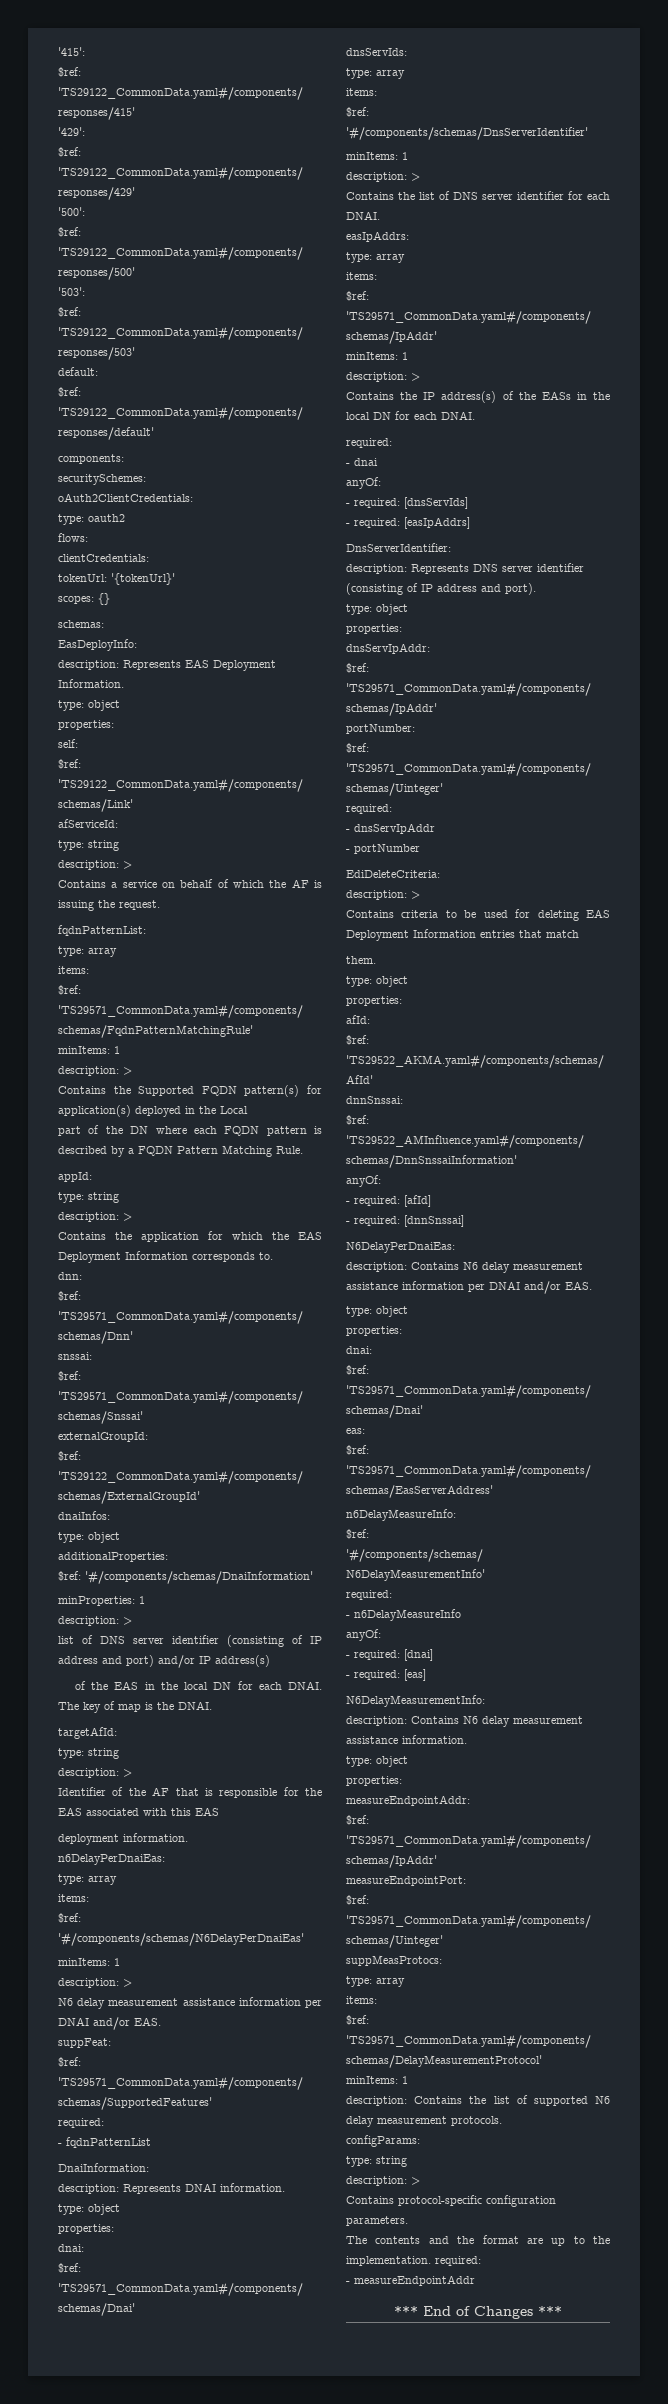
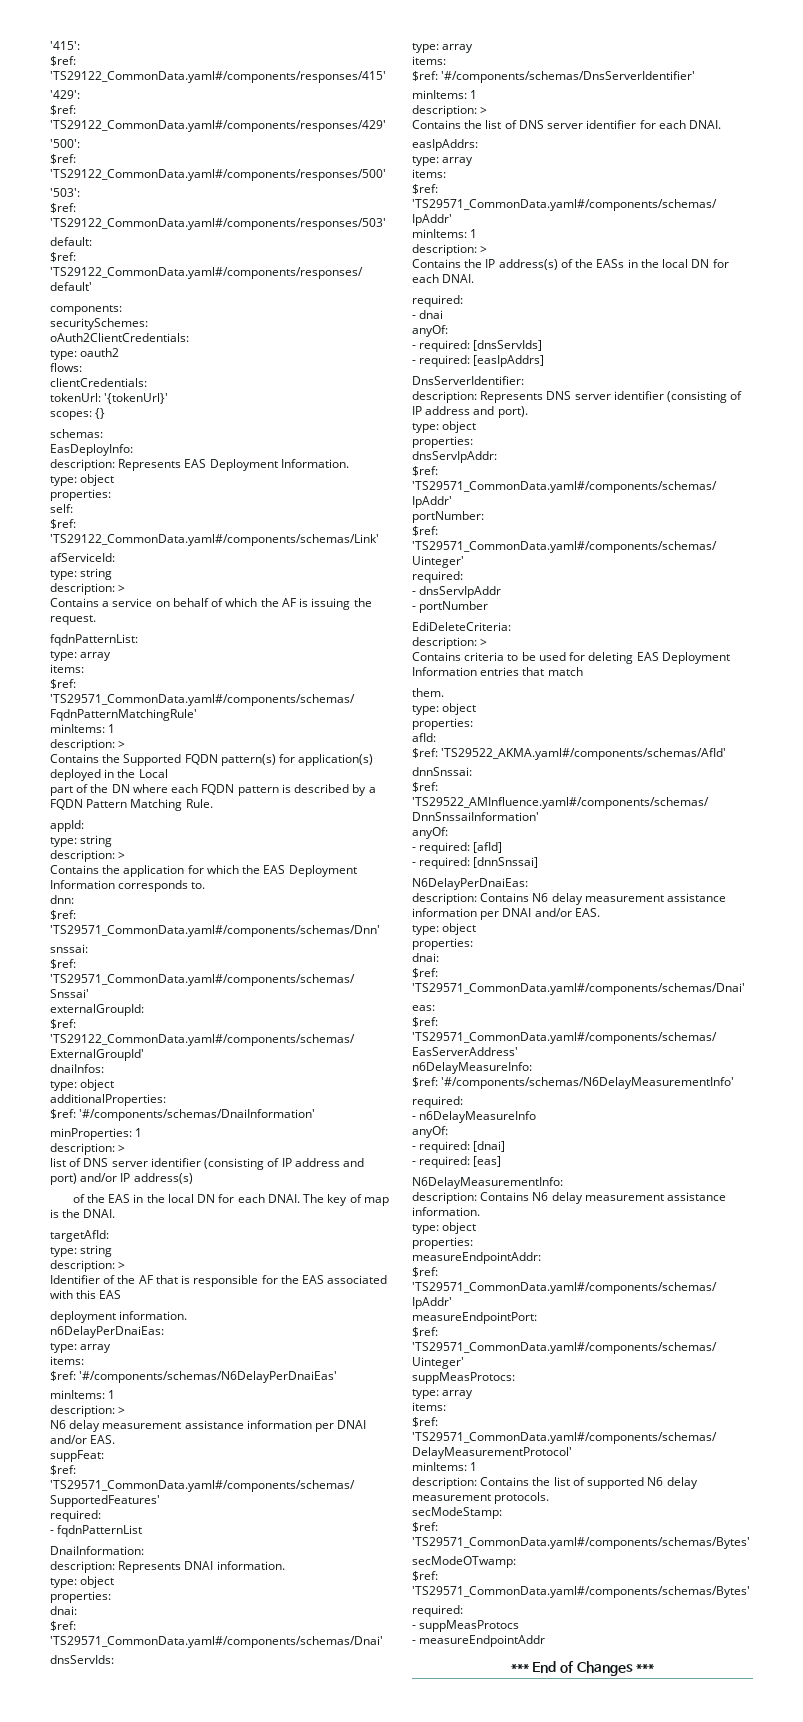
[346,2135,420,2147] [346,2156,407,2167] [346,2176,420,2186] [346,2195,556,2207] [346,2216,408,2226] [346,2235,610,2246] [346,2256,481,2266] configParams: // type: string // description: > // Contains protocol-specific configuration parameters. // The contents and the format are up to the implementation. required: -> [412,1507,502,1519] [412,1522,438,1532] [412,1537,750,1549] [412,1556,516,1568] [412,1571,438,1581] [412,1586,750,1598] [412,1605,463,1617] [412,1620,520,1632] secModeStamp: // $ref: 'TS29571_CommonData.yaml#/components/schemas/Bytes' // secModeOTwamp: // $ref: 'TS29571_CommonData.yaml#/components/schemas/Bytes' // required: // - suppMeasProtocs

